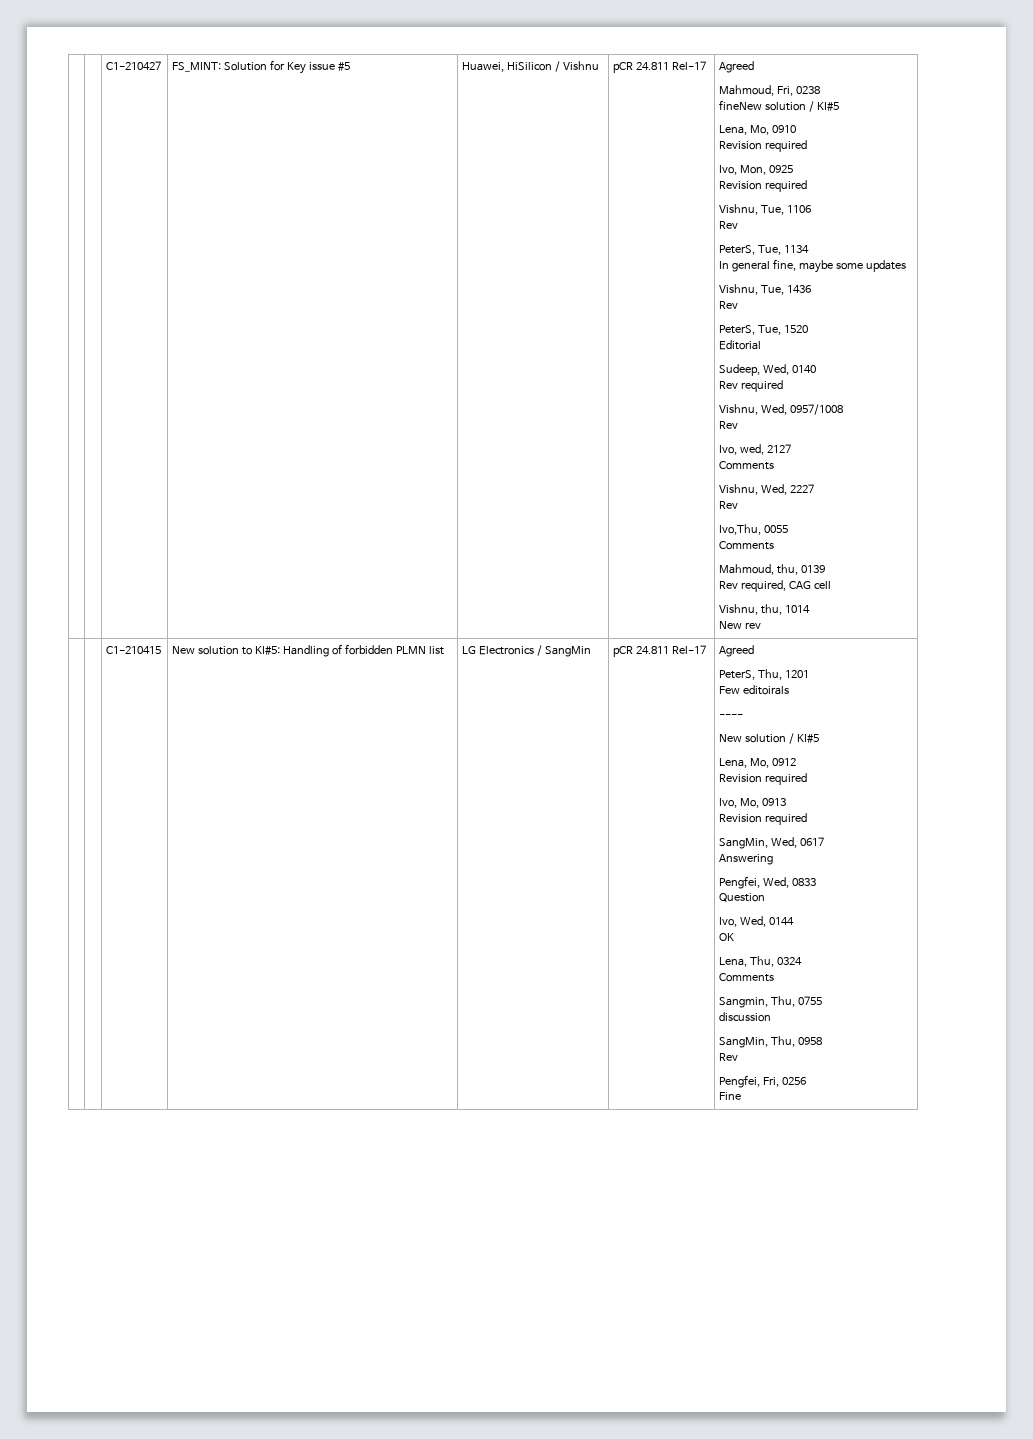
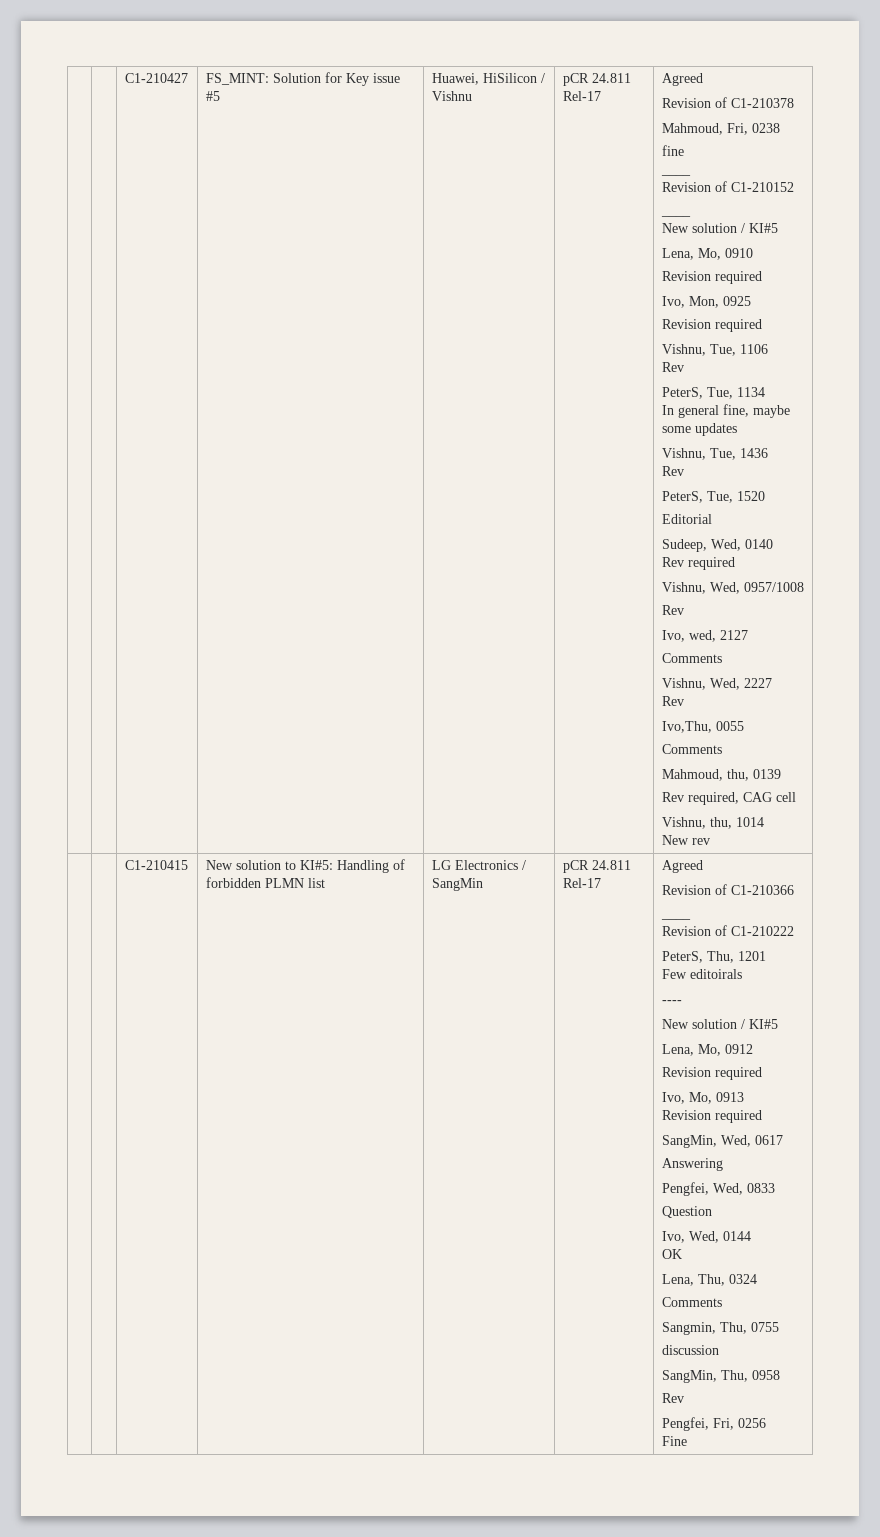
(755, 67) none -> [661,97,794,108] // Revision of C1-210378
[719,100,763,110] fineNew -> [661,145,684,156] [660,174,691,176] [661,181,794,192] [660,215,691,217] [661,223,689,233] fine // ____ // Revision of C1-210152 // ____ // New
(755, 651) none -> [661,884,794,895] [660,918,691,920] [661,925,794,936] // Revision of C1-210366 // ____ // Revision of C1-210222

